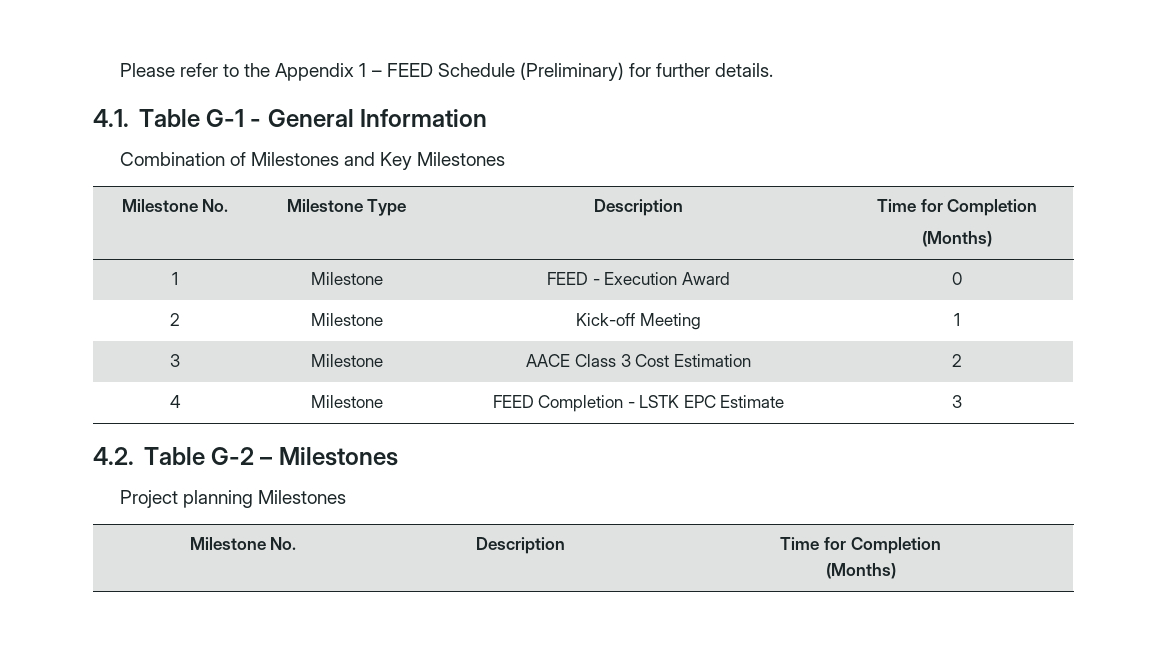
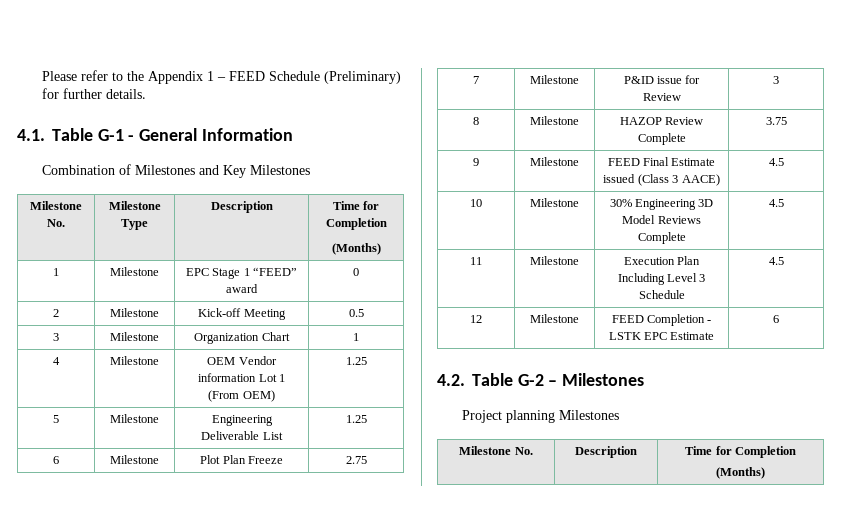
[547,272,730,285] FEED - Execution Award -> [185,267,298,279] [226,284,258,293] EPC Stage 1 “FEED” award
[954,313,960,326] 1 -> [348,309,364,317] 0.5
[526,354,751,367] [952,354,962,367] [169,395,181,408] AACE Class 3 Cost Estimation | 2 // 4 -> [194,332,290,344] [353,333,359,341] [53,357,60,365] [110,356,159,365] [207,356,277,365] [198,373,285,382] [208,390,275,402] [345,357,367,365] [53,415,59,423] [110,414,159,423] [211,415,273,426] [201,431,283,440] [345,415,367,423] [53,456,59,464] [110,455,159,464] [200,455,283,464] [345,456,367,464] [473,76,479,84] [530,75,579,84] [623,75,701,84] [642,93,681,101] [773,76,779,84] [473,117,479,125] [530,116,579,125] [619,117,704,125] [637,133,686,145] [765,117,787,125] [473,158,479,166] [530,157,579,166] [607,157,716,166] [603,174,720,186] [768,158,784,166] [470,199,482,207] [530,198,579,207] [609,199,714,210] [622,215,701,224] [637,232,686,244] [768,199,784,207] [470,257,482,265] [530,256,579,265] [623,256,701,265] [617,273,706,285] [638,290,685,299] [768,257,784,265] [470,315,482,323] Organization Chart | 1 // 4 | Milestone | OEM Vendor information Lot 1 (From OEM) | 1.25 // 5 | Milestone | Engineering Deliverable List | 1.25 // 6 | Milestone | Plot Plan Freeze | 2.75 // 7 | Milestone | P&ID issue for Review | 3 // 8 | Milestone | HAZOP Review Complete | 3.75 // 9 | Milestone | FEED Final Estimate issued (Class 3 AACE) | 4.5 // 10 | Milestone | 30% Engineering 3D Model Reviews Complete | 4.5 // 11 | Milestone | Execution Plan Including Level 3 Schedule | 4.5 // 12
[952,395,962,408] 3 -> [773,315,779,323] 6

